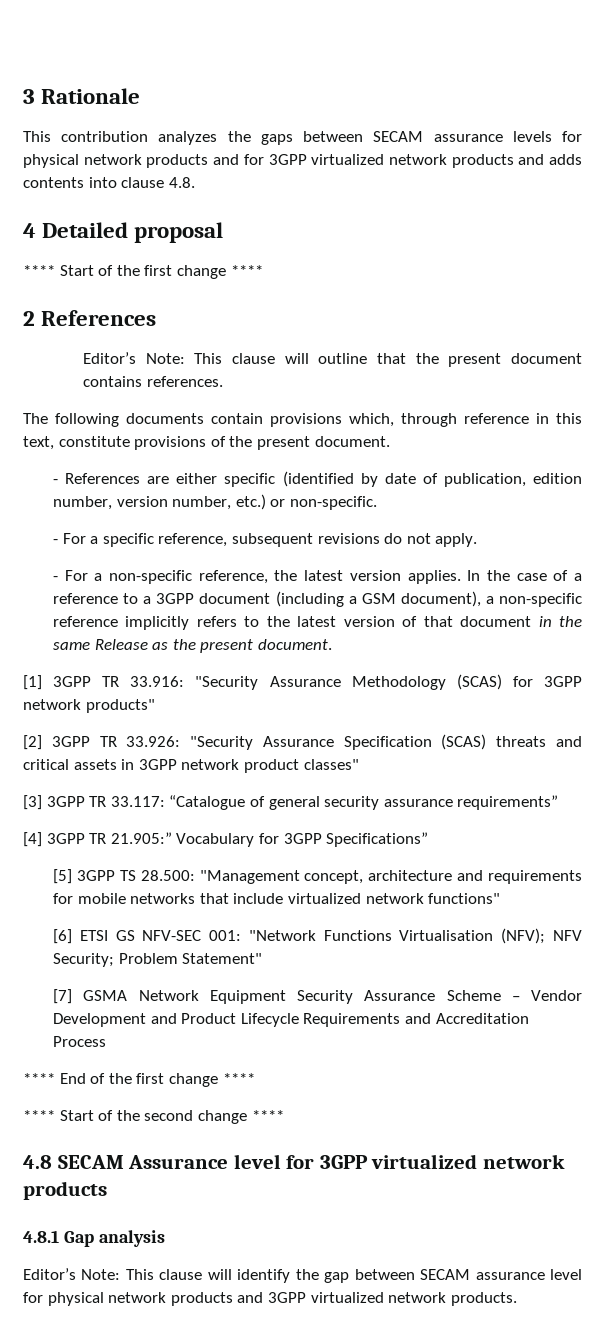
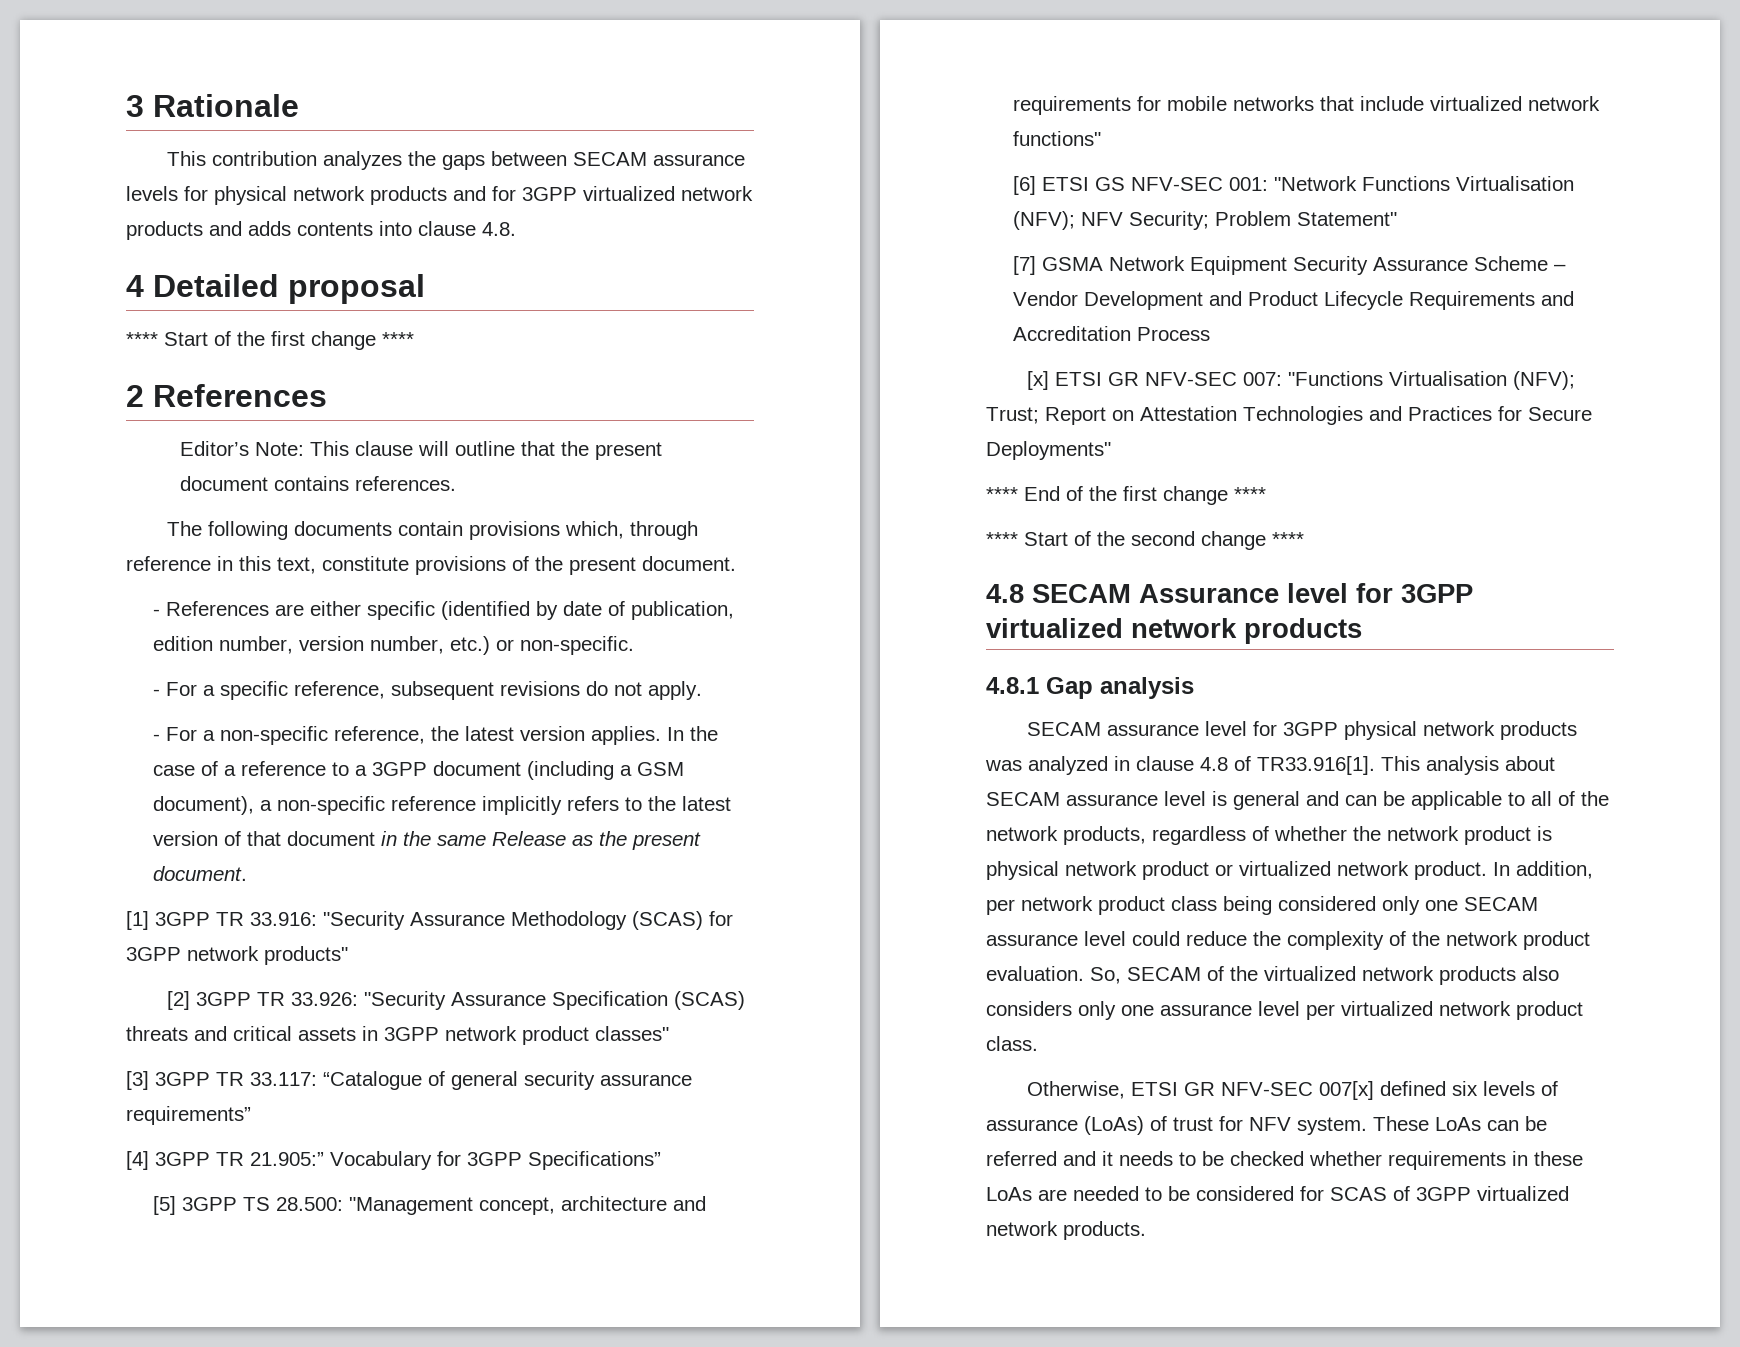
(106, 1041) none -> [1026,371,1575,390] [986,406,1592,425] [986,441,1111,460] // [x] ETSI GR NFV-SEC 007: "Functions Virtualisation (NFV); Trust; Report on Attestation Technologies and Practices for Secure Deployments"
[23,1268,415,1283] Editor’s Note: This clause will identify the gap between -> (1194, 688) none
[47,1292,264,1306] physical network products and -> [1282,721,1577,740] [985,756,1555,775] [986,791,1609,810] [986,826,1552,845] [986,861,1593,880] [986,896,1538,915] [986,931,1590,950] [986,966,1559,985] [986,1001,1583,1020] [986,1036,1038,1051] [1026,1081,1558,1100] [986,1116,1547,1135] [986,1151,1583,1170] [986,1186,1410,1201] 3GPP physical network products was analyzed in clause 4.8 of TR33.916[1]. This analysis about SECAM assurance level is general and can be applicable to all of the network products, regardless of whether the network product is physical network product or virtualized network product. In addition, per network product class being considered only one SECAM assurance level could reduce the complexity of the network product evaluation. So, SECAM of the virtualized network products also considers only one assurance level per virtualized network product class. // Otherwise, ETSI GR NFV-SEC 007[x] defined six levels of assurance (LoAs) of trust for NFV system. These LoAs can be referred and it needs to be checked whether requirements in these LoAs are needed to be considered for SCAS of

